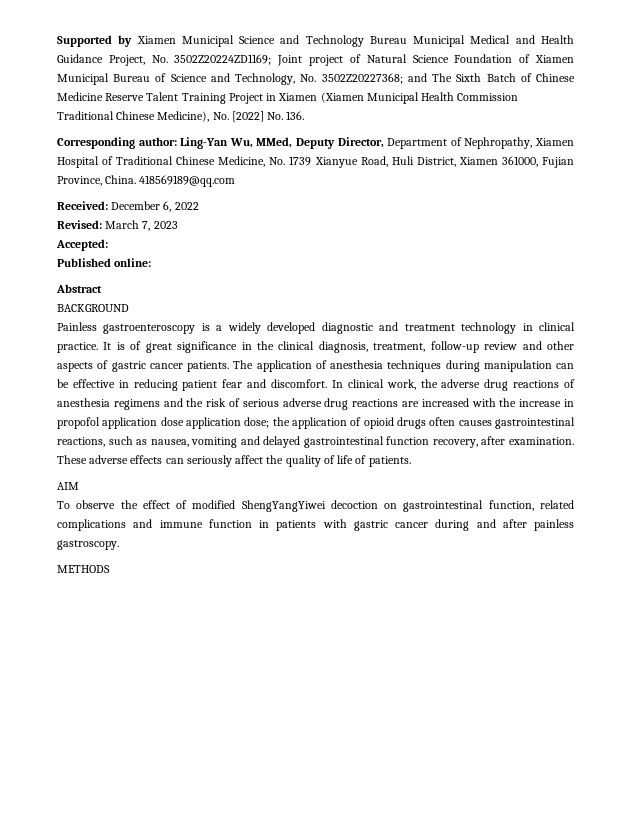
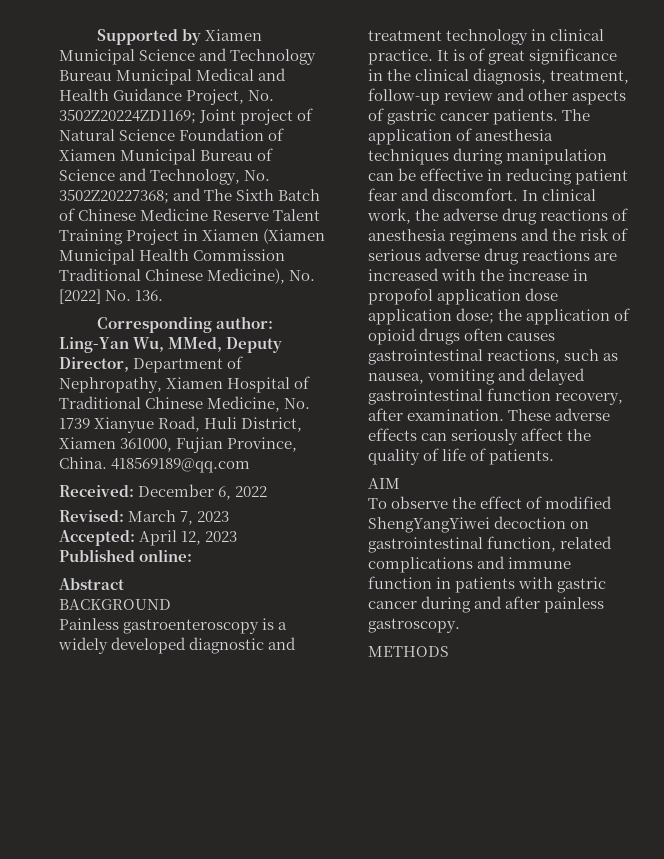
(108, 245) none -> [139,530,238,546] April 12, 2023

